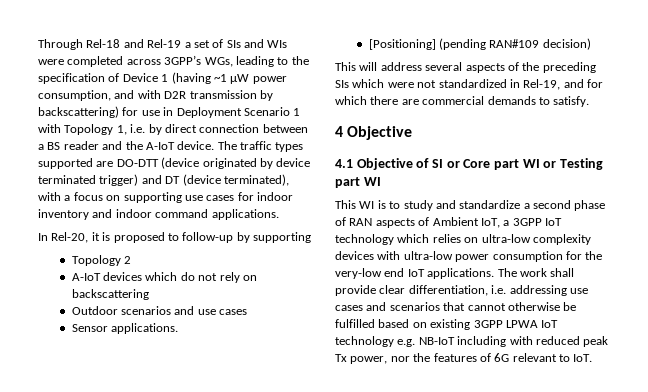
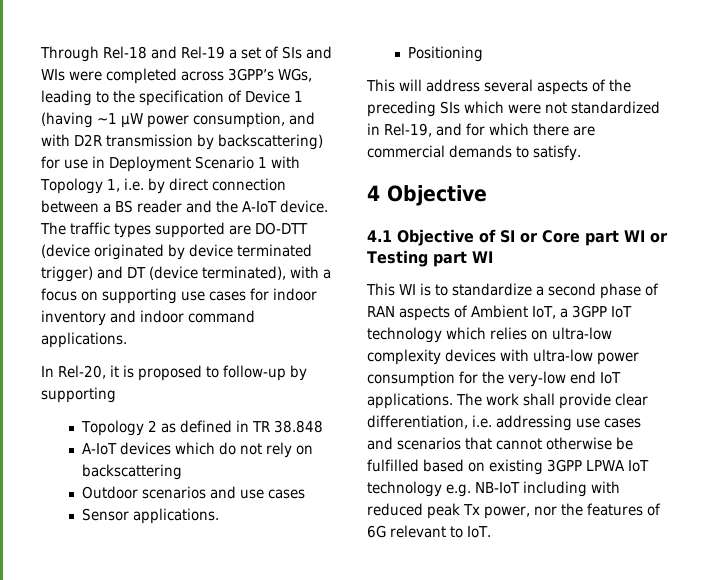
(132, 260) none -> [161,420,324,433] as defined in TR 38.848
[368,38,591,50] [Positioning] (pending RAN#109 decision) -> [408,46,484,62] Positioning
[403,200,456,211] study and -> (448, 290) none

